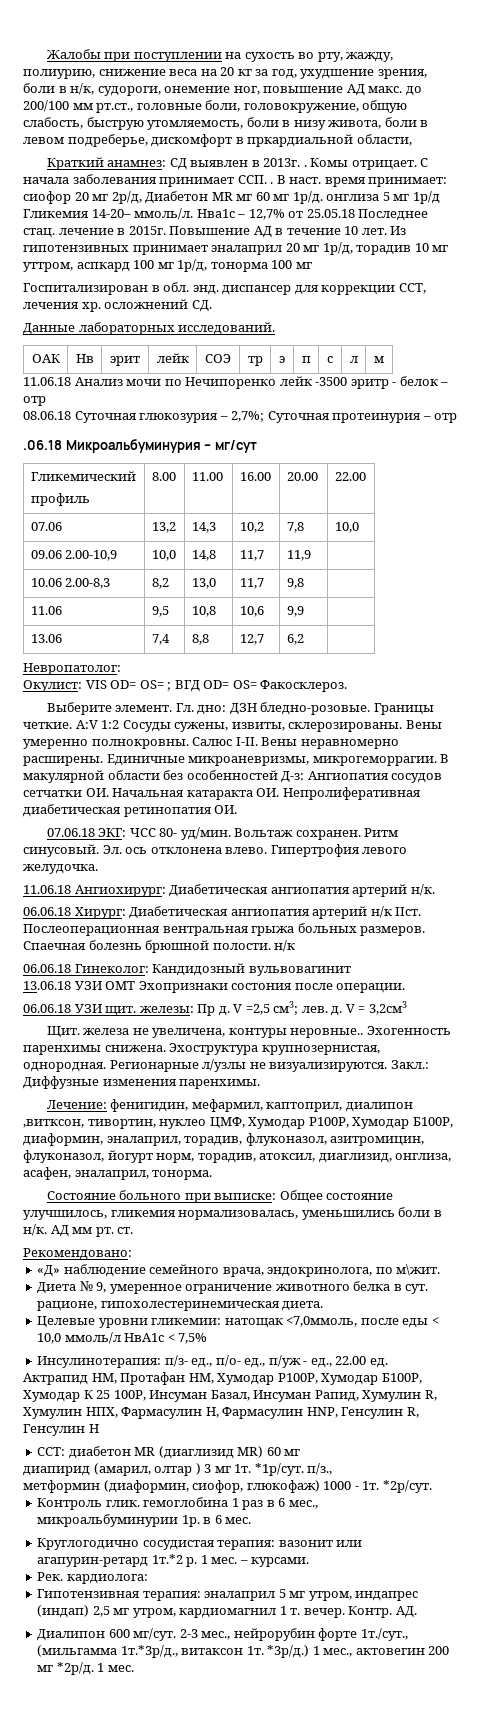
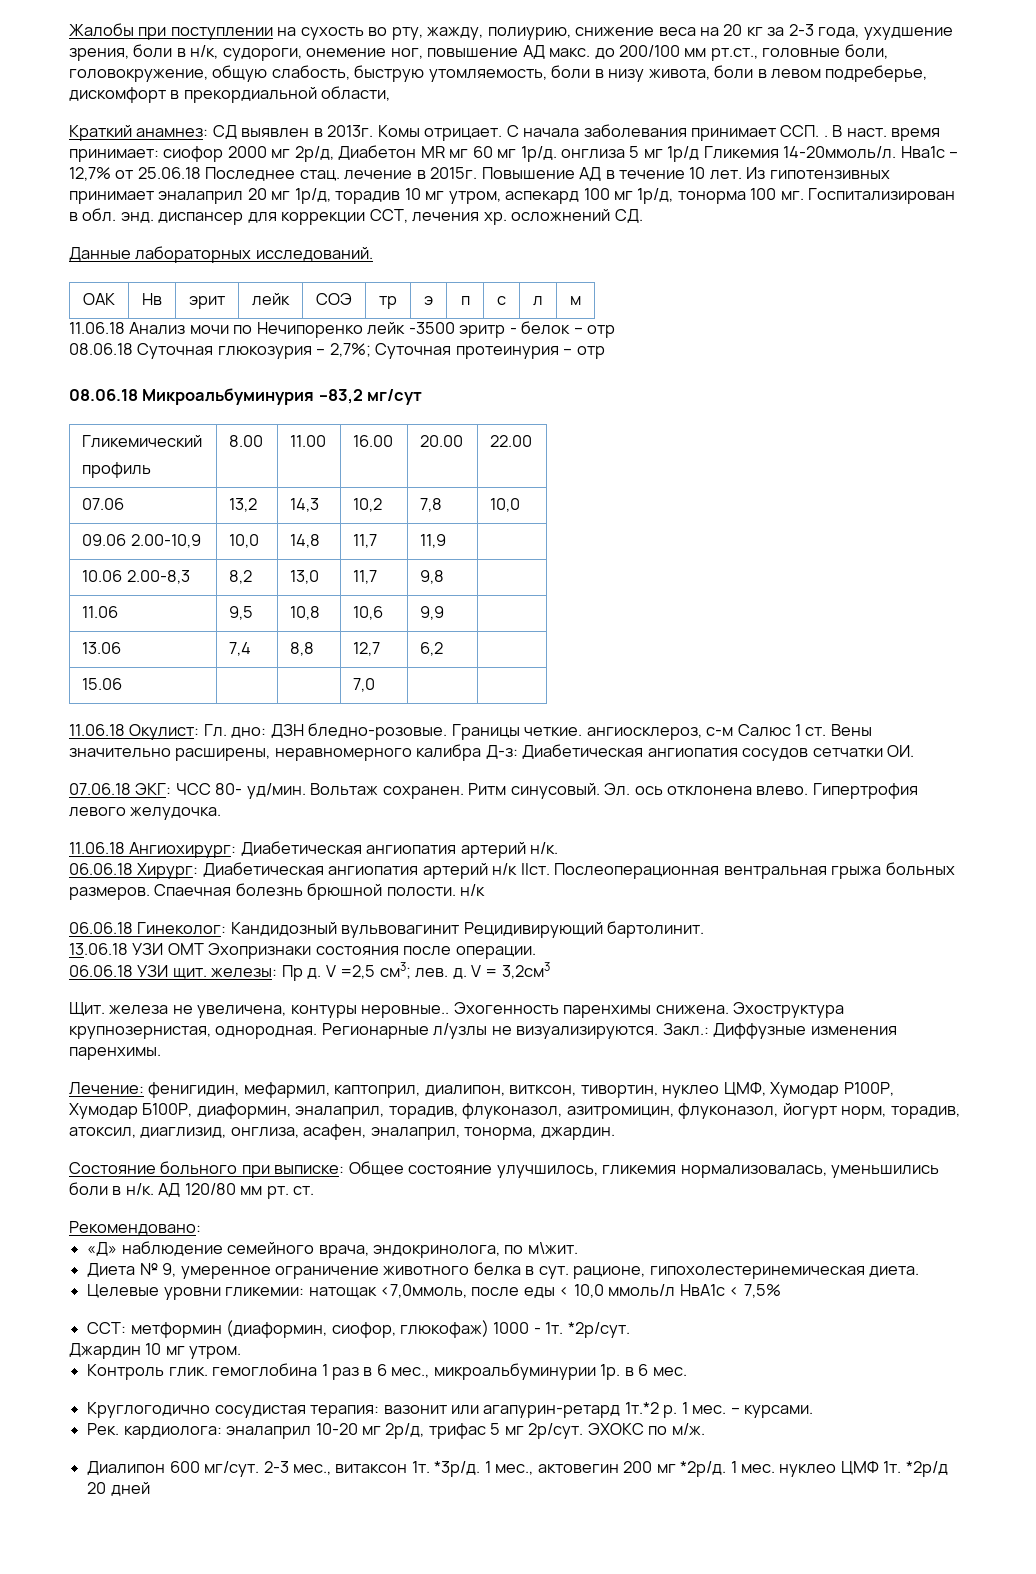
[271,69,297,79] год, -> [788,24,860,38] 2-3 года,
[247,134,354,147] пркардиальной -> [183,87,317,103] прекордиальной
[303,165,307,167] . -> (374, 131) none
[74,192,89,201] 20 -> [227,146,267,158] 2000
[91,208,194,220] 14-20– ммоль/л. -> [783,146,897,159] 14-20ммоль/л.
[306,209,355,218] 25.05.18 -> [137,167,201,179] 25.06.18
[23,262,130,272] уттром, аспкард -> [448,191,580,204] утром, аспекард
[295,262,312,269] мг // -> [780,191,804,200] мг.
[23,439,212,453] .06.18 Микроальбуминурия – -> [69,388,363,405] 08.06.18 Микроальбуминурия –83,2
[23,663,121,675] [23,680,348,692] [46,702,173,715] // Невропатолог: // Окулист: VIS OD= OS= ; ВГД OD= OS= Факосклероз. // Выберите элемент. -> [82,678,123,690] [353,678,376,692] [69,724,200,740] // 15.06 | | | 7,0 | | // 11.06.18 Окулист:
[75,720,442,732] [23,737,399,749] [23,754,450,766] [23,770,443,783] [23,787,421,800] [23,804,212,817] А:V 1:2 Сосуды сужены, извиты, склерозированы. Вены умеренно полнокровны. Салюс I-II. Вены неравномерно расширены. Единичные микроаневризмы, микрогеморрагии. В макулярной области без особенностей Д-з: Ангиопатия сосудов сетчатки ОИ. Начальная катаракта ОИ. Непролиферативная диабетическая ретинопатия -> [586,724,872,740] [69,744,883,761] ангиосклероз, с-м Салюс 1 ст. Вены значительно расширены, неравномерного калибра Д-з: Диабетическая ангиопатия сосудов сетчатки
(351, 971) none -> [463,921,705,938] Рецидивирующий бартолинит.
[231,983,293,990] состония -> [315,946,399,955] состояния
[345,1102,413,1112] [23,1119,84,1128] диалипон ,витксон, -> [424,1085,577,1096] диалипон, витксон,
[152,1170,213,1180] тонорма. -> [464,1127,615,1140] тонорма, джардин.
(69, 1231) none -> [184,1183,236,1195] 120/80
[37,1355,388,1368] [23,1372,422,1385] [23,1390,437,1402] [23,1407,419,1419] [23,1424,99,1436] [37,1446,301,1459] [23,1463,333,1476] Инсулинотерапия: п/з- ед., п/о- ед., п/уж - ед., 22.00 ед. // Актрапид НМ, Протафан НМ, Хумодар Р100Р, Хумодар Б100Р, Хумодар К 25 100Р, Инсуман Базал, Инсуман Рапид, Хумулин R, Хумулин НПХ, Фармасулин Н, Фармасулин НNР, Генсулин R, Генсулин Н // ССТ: диабетон МR (диаглизид МR) 60 мг // диапирид (амарил, олтар ) 3 мг 1т. *1р/сут. п/з., // -> [87,1322,127,1334] ССТ:
(432, 1486) none -> [69,1343,242,1359] // Джардин 10 мг утром.
[37,1589,419,1601] [37,1605,417,1618] // Гипотензивная терапия: эналаприл 5 мг утром, индапрес (индап) 2,5 мг утром, кардиомагнил 1 т. вечер. Контр. АД. -> [226,1423,705,1439] эналаприл 10-20 мг 2р/д, трифас 5 мг 2р/сут. ЭХОКС по м/ж.
[233,1628,408,1641] [37,1645,178,1658] нейрорубин форте 1т./сут., (мильгамма 1т.*3р/д., -> (331, 1469) none
[267,1645,310,1658] *3р/д.) -> [434,1461,481,1477] *3р/д.
(134, 1668) none -> [779,1461,948,1477] [87,1482,150,1496] нуклео ЦМФ 1т. *2р/д 20 дней

